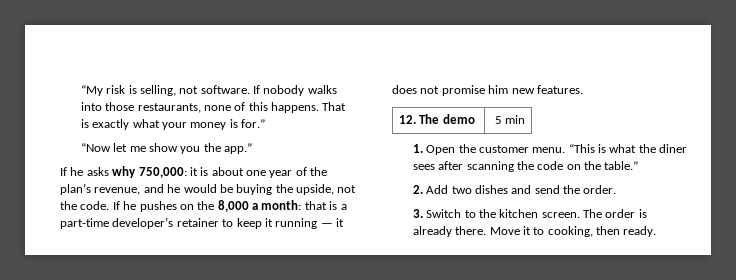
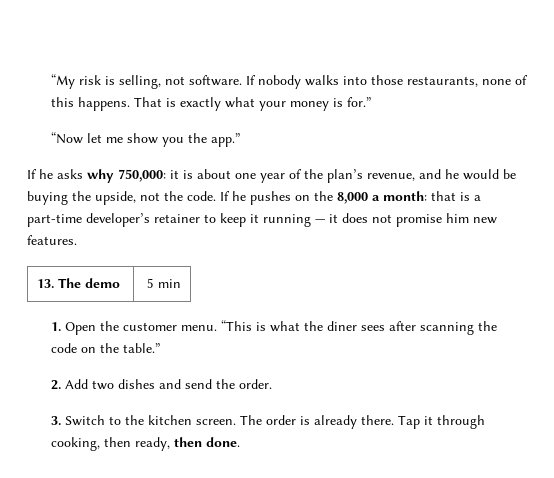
[398,115,416,124] 12. -> [37,279,55,288] 13.
[489,226,657,237] Move it to cooking, then ready. -> [398,415,486,429] [51,437,241,451] Tap it through cooking, then ready, then done.

